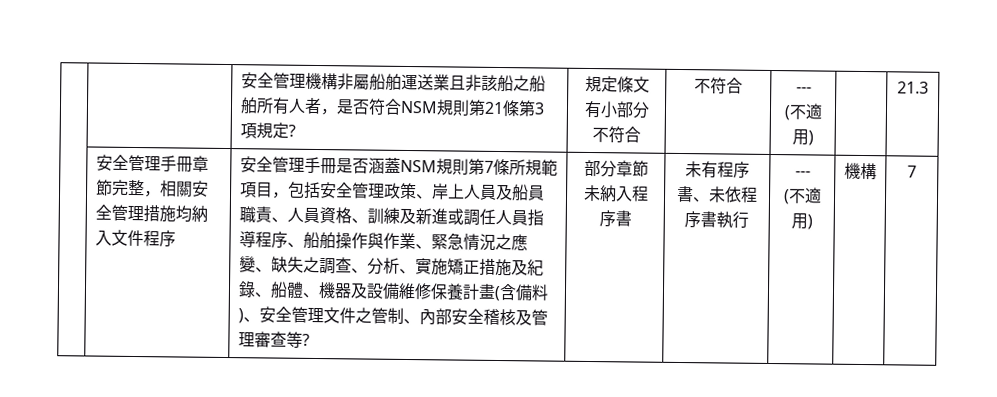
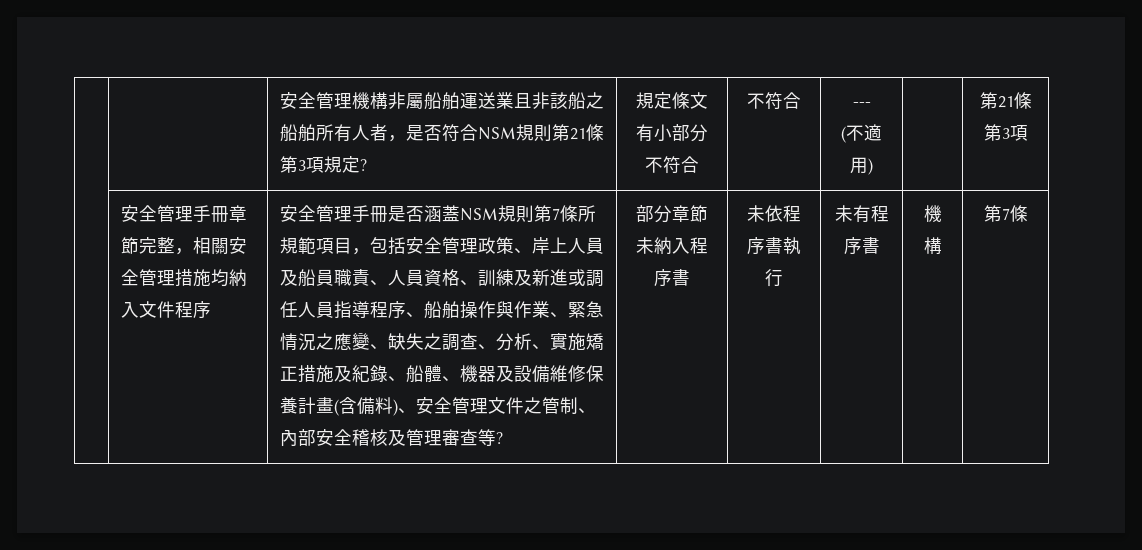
[897,81,929,94] 21.3 -> [979,92,1032,109] [983,124,1028,141] 第21條第3項
[701,161,750,179] [676,185,726,203] 有程序書、未 -> (765, 213) none
[794,170,811,177] [782,187,822,205] [790,213,813,230] --- // (不適用) -> [834,205,889,223] [843,237,880,255] 未有程序書
[907,165,917,178] 7 -> [983,205,1028,222] 第7條

